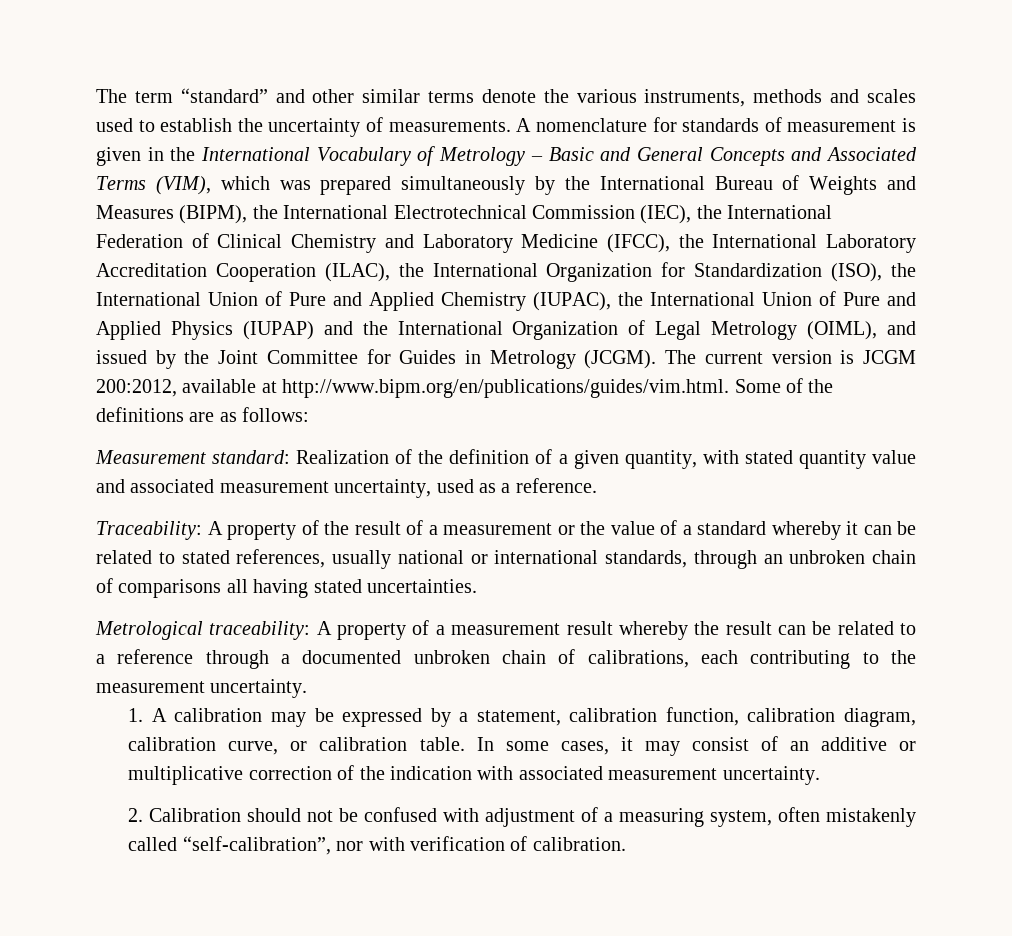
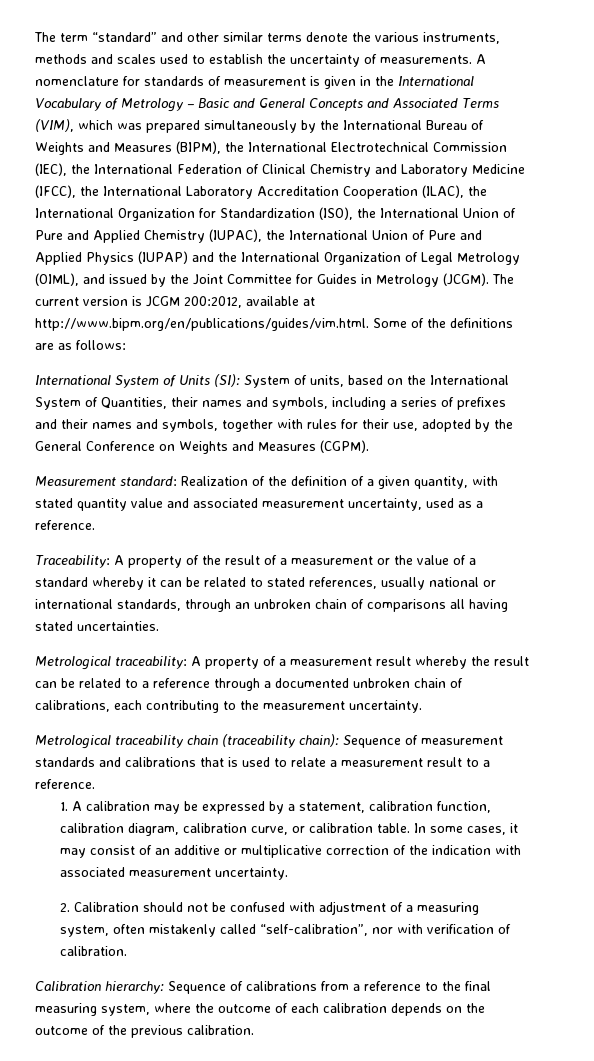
(310, 414) none -> [35,374,509,388] [35,397,506,410] [35,419,513,432] [35,440,369,454] // International System of Units (SI): System of units, based on the International System of Quantities, their names and symbols, including a series of prefixes and their names and symbols, together with rules for their use, adopted by the General Conference on Weights and Measures (CGPM).
(308, 688) none -> [35,734,503,749] [35,757,490,767] [35,779,95,789] // Metrological traceability chain (traceability chain): Sequence of measurement standards and calibrations that is used to relate a measurement result to a reference.
(626, 844) none -> [35,981,491,994] [35,1003,485,1016] [35,1025,254,1038] // Calibration hierarchy: Sequence of calibrations from a reference to the final measuring system, where the outcome of each calibration depends on the outcome of the previous calibration.

